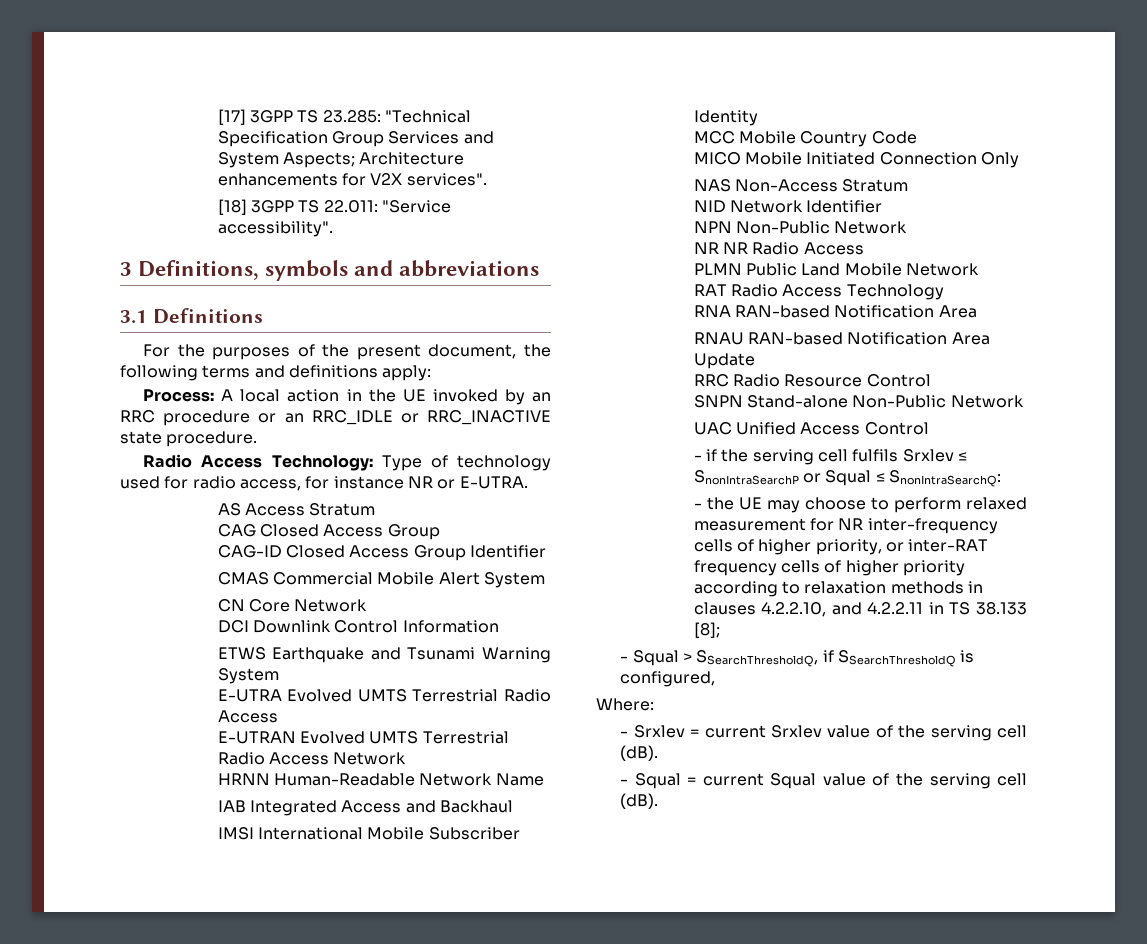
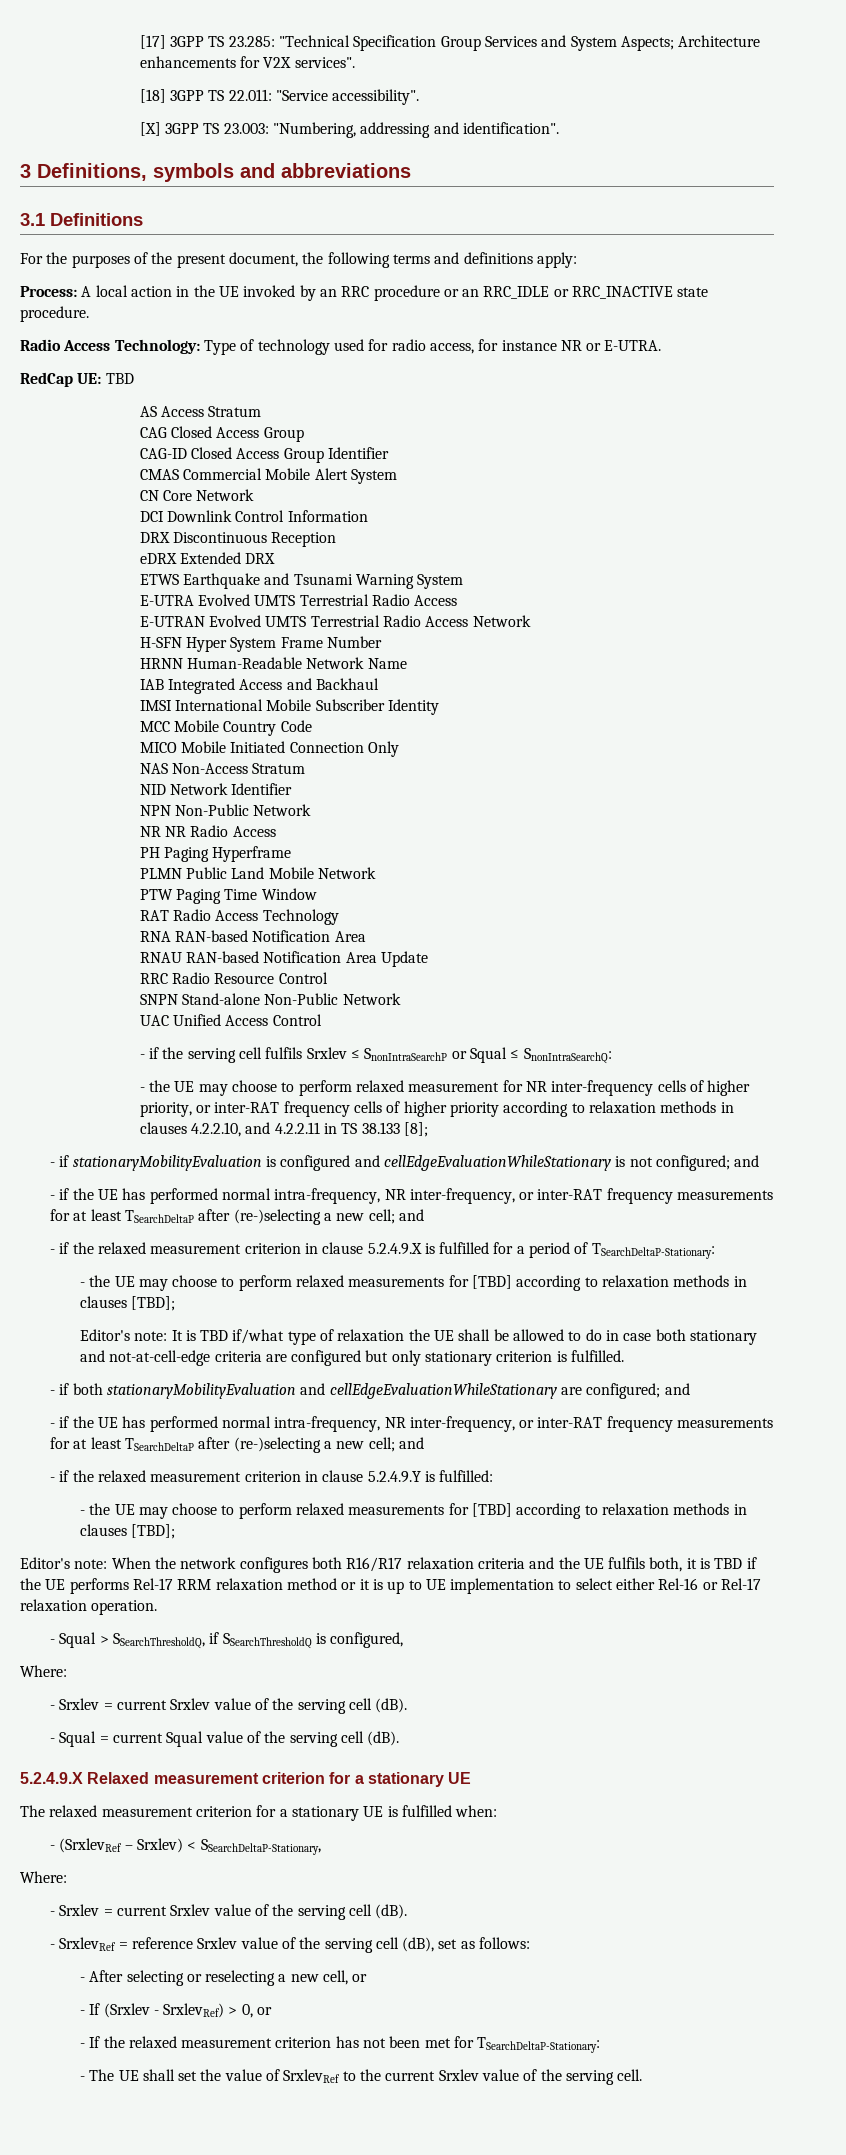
(333, 229) none -> [139,122,559,138] // [X] 3GPP TS 23.003: "Numbering, addressing and identification".
(528, 482) none -> [20,372,134,387] // RedCap UE: TBD
(499, 626) none -> [139,532,337,547] [139,552,276,564] // DRX Discontinuous Reception // eDRX Extended DRX
(407, 758) none -> [139,636,383,652] // H-SFN Hyper System Frame Number
(864, 248) none -> [139,846,292,862] // PH Paging Hyperframe
(980, 269) none -> [139,888,317,904] // PTW Paging Time Window
(720, 630) none -> [49,1155,760,1171] [49,1188,774,1204] [49,1209,424,1225] [49,1242,715,1259] [79,1275,747,1291] [79,1296,176,1311] [79,1329,757,1345] [79,1350,625,1366] [49,1383,690,1399] [49,1416,774,1432] [49,1437,424,1453] [49,1470,494,1483] [79,1503,747,1519] [79,1524,176,1539] [20,1557,757,1573] [20,1578,762,1594] [20,1599,158,1615] // - if stationaryMobilityEvaluation is configured and cellEdgeEvaluationWhileStationary is not configured; and // - if the UE has performed normal intra-frequency, NR inter-frequency, or inter-RAT frequency measurements for at least TSearchDeltaP after (re-)selecting a new cell; and // - if the relaxed measurement criterion in clause 5.2.4.9.X is fulfilled for a period of TSearchDeltaP-Stationary: // - the UE may choose to perform relaxed measurements for [TBD] according to relaxation methods in clauses [TBD]; // Editor's note: It is TBD if/what type of relaxation the UE shall be allowed to do in case both stationary and not-at-cell-edge criteria are configured but only stationary criterion is fulfilled. // - if both stationaryMobilityEvaluation and cellEdgeEvaluationWhileStationary are configured; and // - if the UE has performed normal intra-frequency, NR inter-frequency, or inter-RAT frequency measurements for at least TSearchDeltaP after (re-)selecting a new cell; and // - if the relaxed measurement criterion in clause 5.2.4.9.Y is fulfilled: // - the UE may choose to perform relaxed measurements for [TBD] according to relaxation methods in clauses [TBD]; // Editor's note: When the network configures both R16/R17 relaxation criteria and the UE fulfils both, it is TBD if the UE performs Rel-17 RRM relaxation method or it is up to UE implementation to select either Rel-16 or Rel-17 relaxation operation.
(659, 801) none -> [20,1772,472,1787] [20,1805,498,1821] [49,1838,321,1855] [20,1871,67,1883] [49,1904,408,1920] [49,1937,531,1953] [79,1970,368,1986] [79,2003,273,2018] [79,2036,601,2053] [79,2069,643,2085] // 5.2.4.9.X Relaxed measurement criterion for a stationary UE // The relaxed measurement criterion for a stationary UE is fulfilled when: // - (SrxlevRef – Srxlev) < SSearchDeltaP-Stationary, // Where: // - Srxlev = current Srxlev value of the serving cell (dB). // - SrxlevRef = reference Srxlev value of the serving cell (dB), set as follows: // - After selecting or reselecting a new cell, or // - If (Srxlev - SrxlevRef) > 0, or // - If the relaxed measurement criterion has not been met for TSearchDeltaP-Stationary: // - The UE shall set the value of SrxlevRef to the current Srxlev value of the serving cell.

